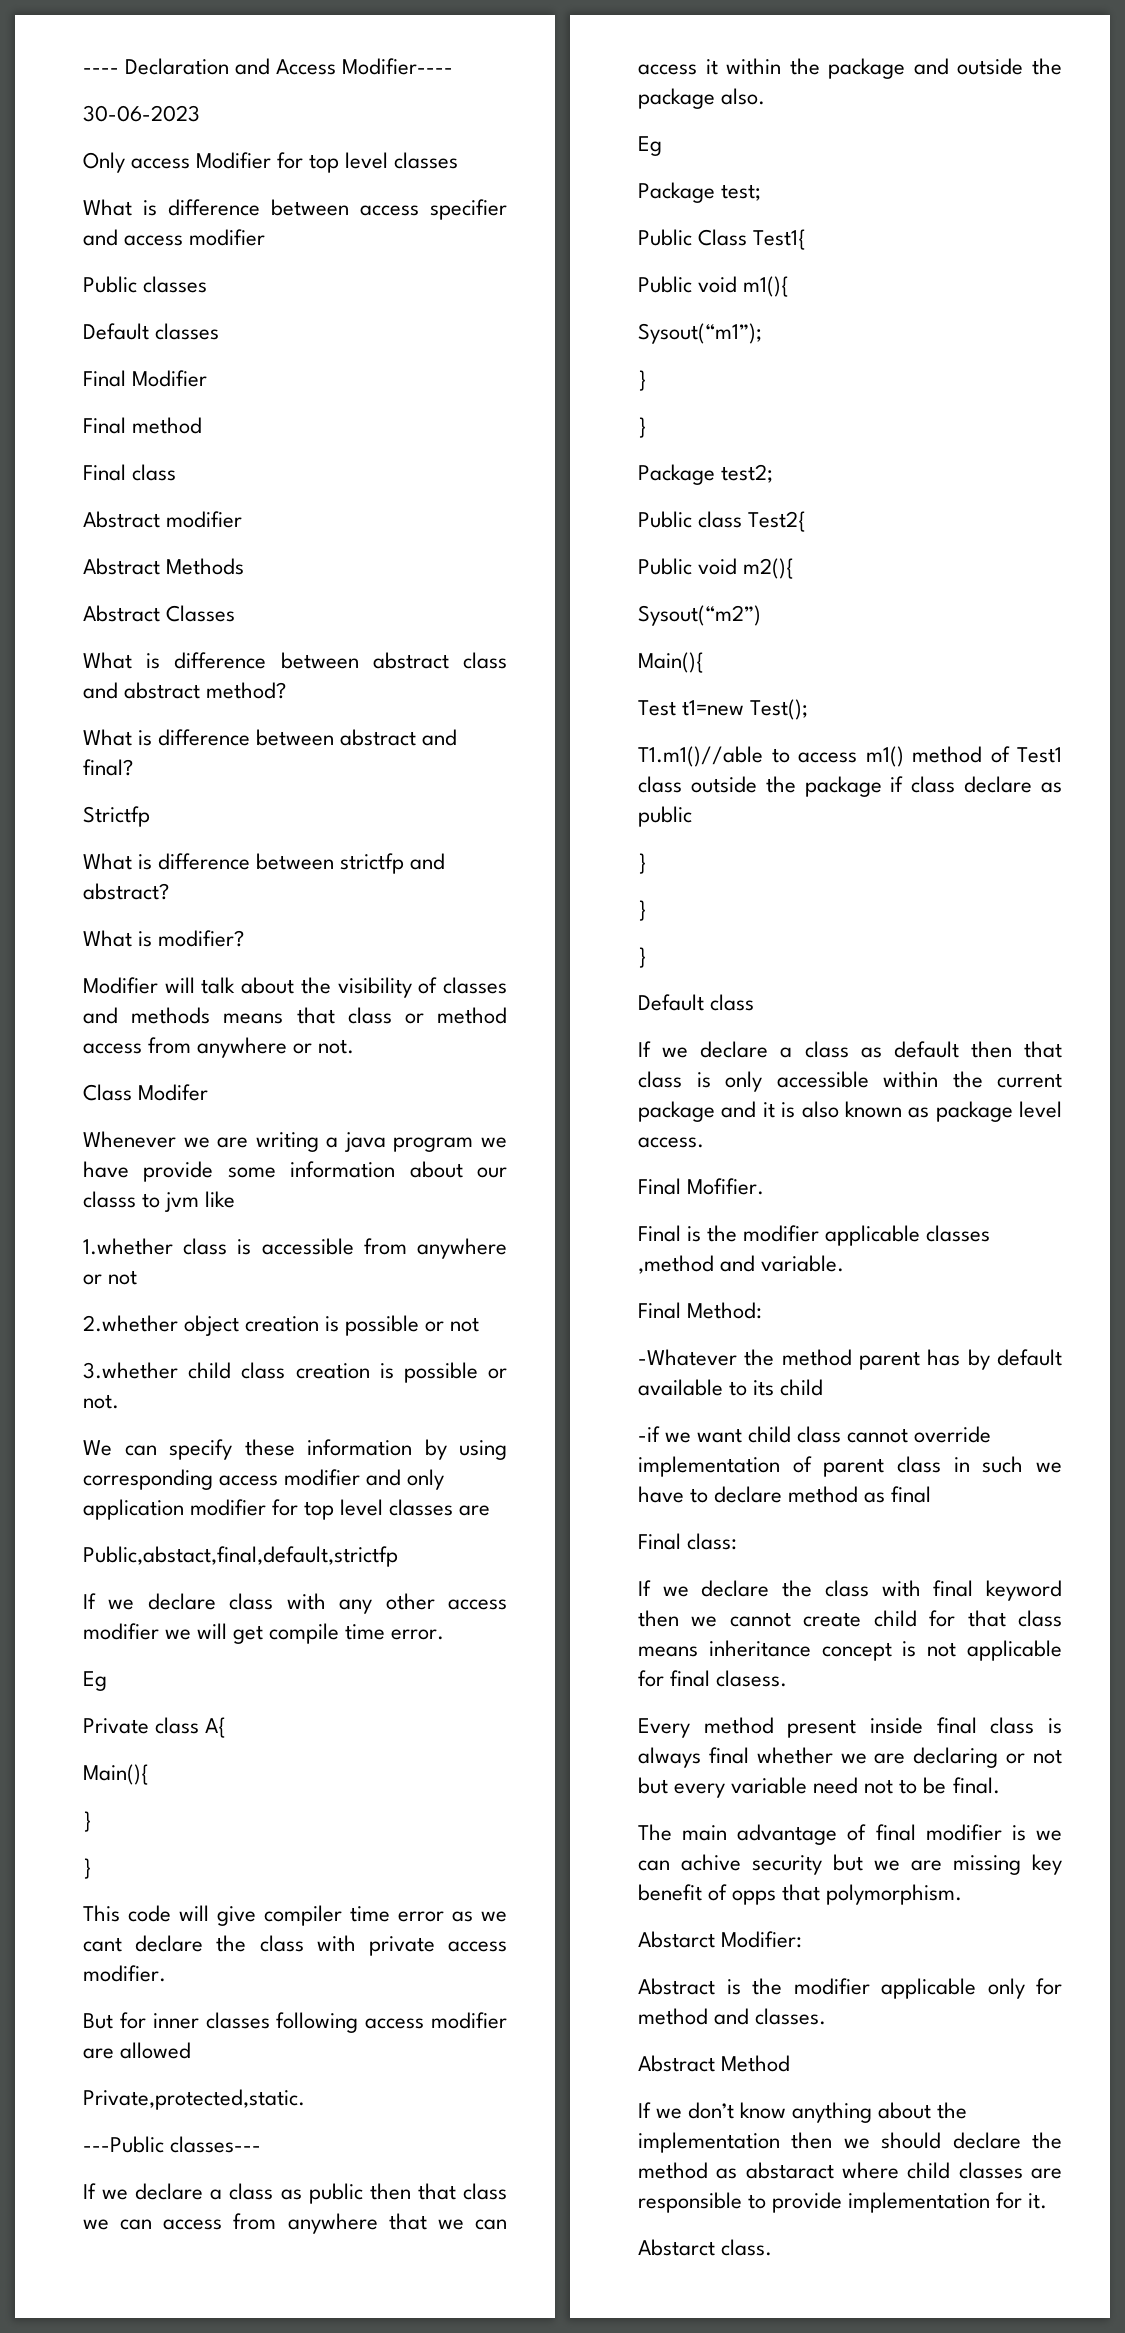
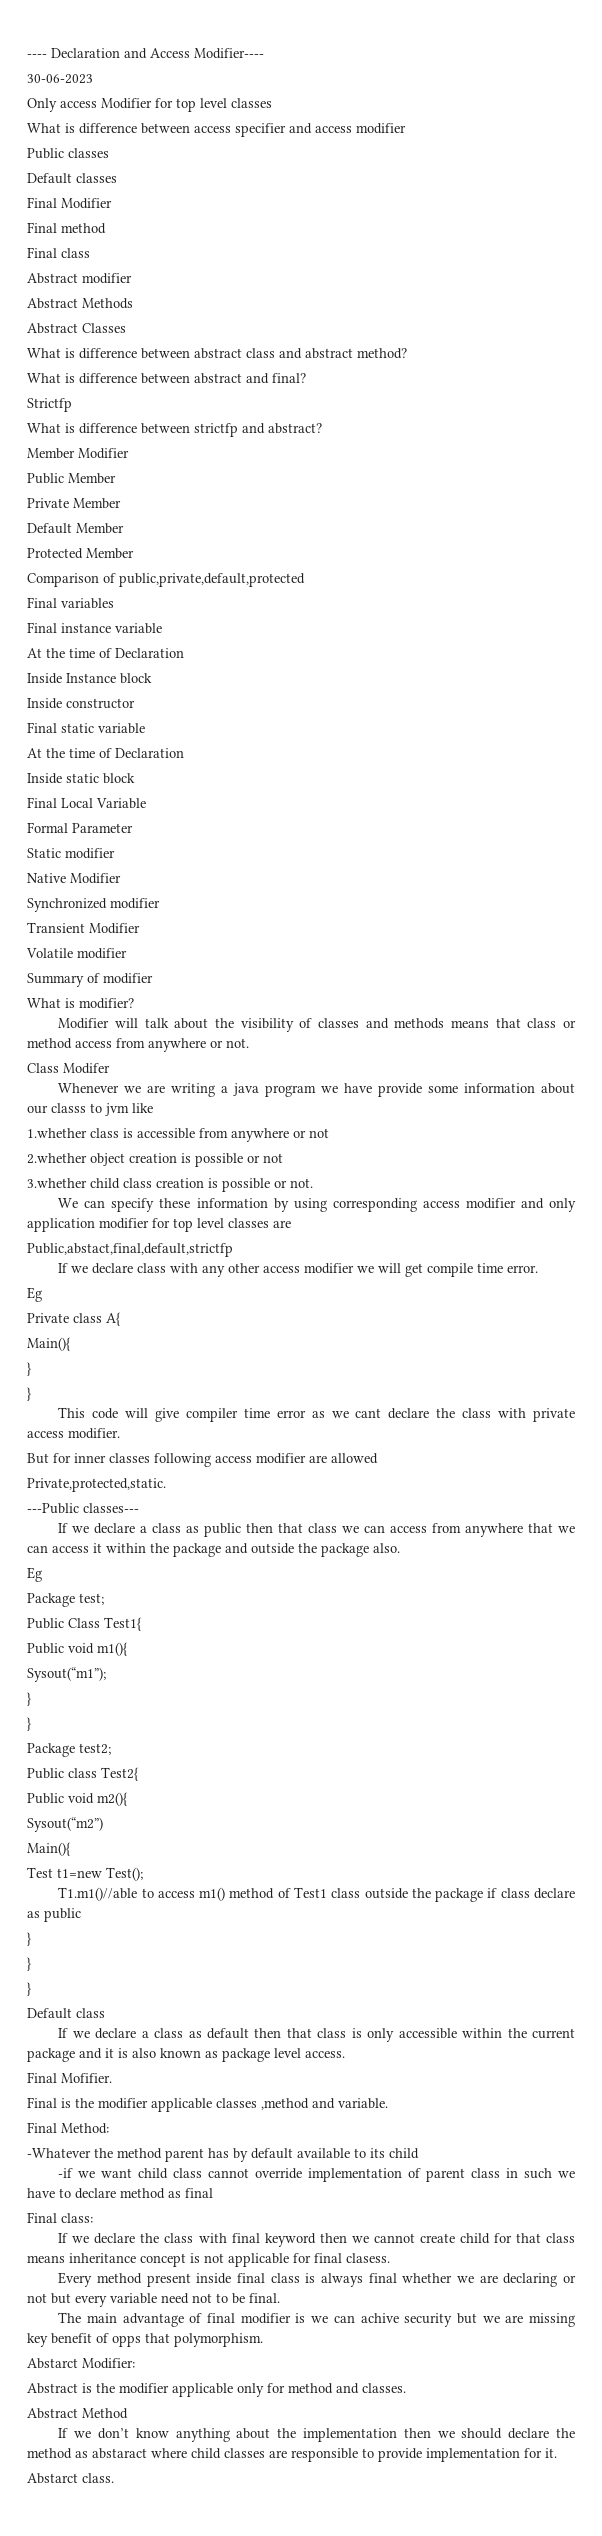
(169, 891) none -> [27,448,129,459] [27,473,116,484] [27,498,121,509] [27,523,124,534] [27,548,134,559] [27,573,305,587] [27,597,114,609] [27,622,162,634] [27,648,184,658] [27,673,152,684] [27,698,135,709] [27,722,145,734] [27,748,184,758] [27,773,135,784] [27,797,146,809] [27,822,133,833] [27,848,115,859] [27,873,121,884] [27,898,160,912] [27,922,140,934] [26,948,127,959] [27,973,153,987] // Member Modifier // Public Member // Private Member // Default Member // Protected Member // Comparison of public,private,default,protected // Final variables // Final instance variable // At the time of Declaration // Inside Instance block // Inside constructor // Final static variable // At the time of Declaration // Inside static block // Final Local Variable // Formal Parameter // Static modifier // Native Modifier // Synchronized modifier // Transient Modifier // Volatile modifier // Summary of modifier

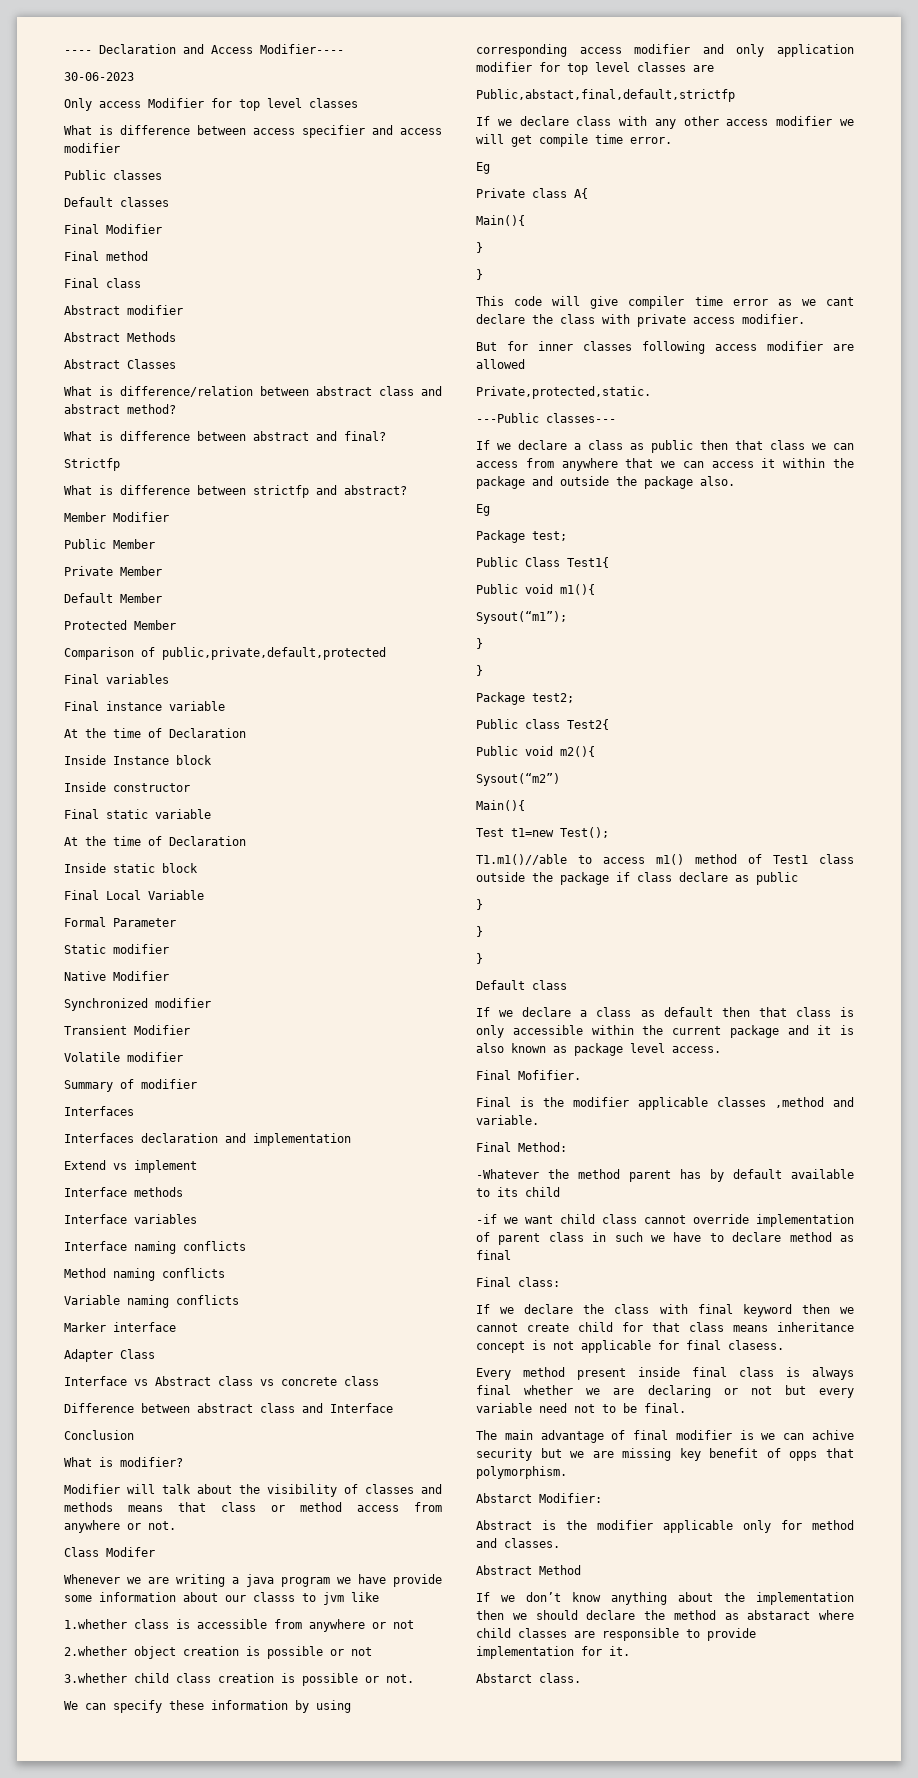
[79,348,137,359] difference -> [120,386,253,397] difference/relation
(153, 978) none -> [64,1106,134,1116] [64,1133,351,1146] [64,1160,197,1173] [64,1187,183,1197] [64,1214,197,1224] [64,1241,246,1254] [64,1268,225,1281] [64,1295,239,1308] [64,1322,176,1332] [64,1349,155,1362] [64,1376,379,1386] [64,1403,393,1413] [64,1430,134,1440] // Interfaces // Interfaces declaration and implementation // Extend vs implement // Interface methods // Interface variables // Interface naming conflicts // Method naming conflicts // Variable naming conflicts // Marker interface // Adapter Class // Interface vs Abstract class vs concrete class // Difference between abstract class and Interface // Conclusion

